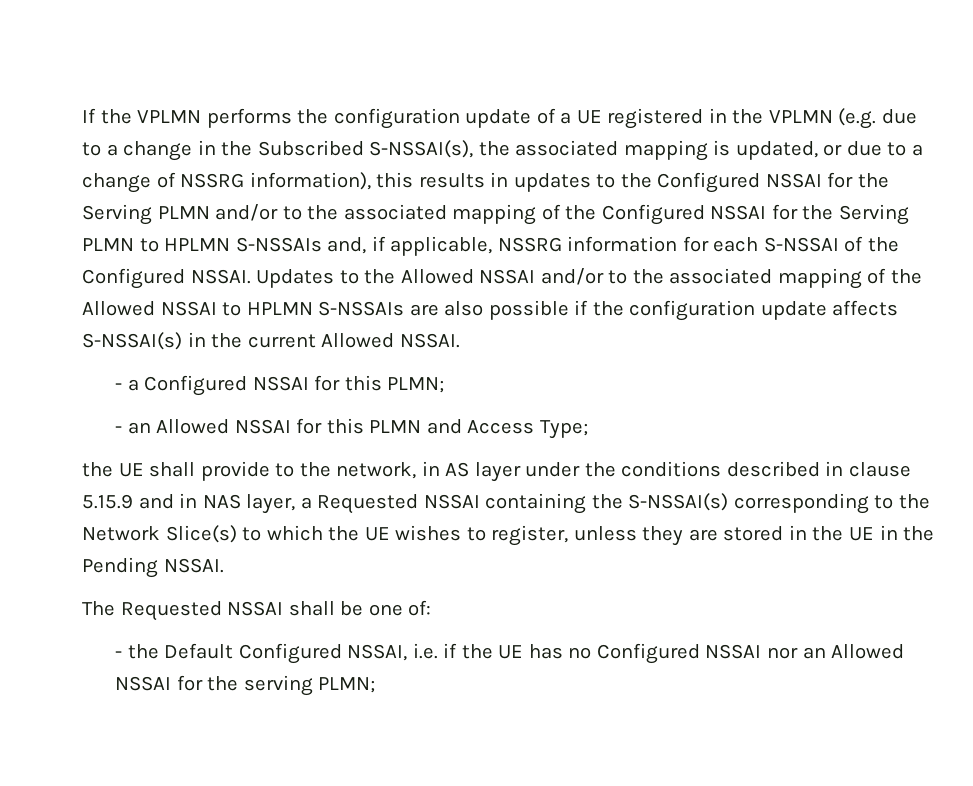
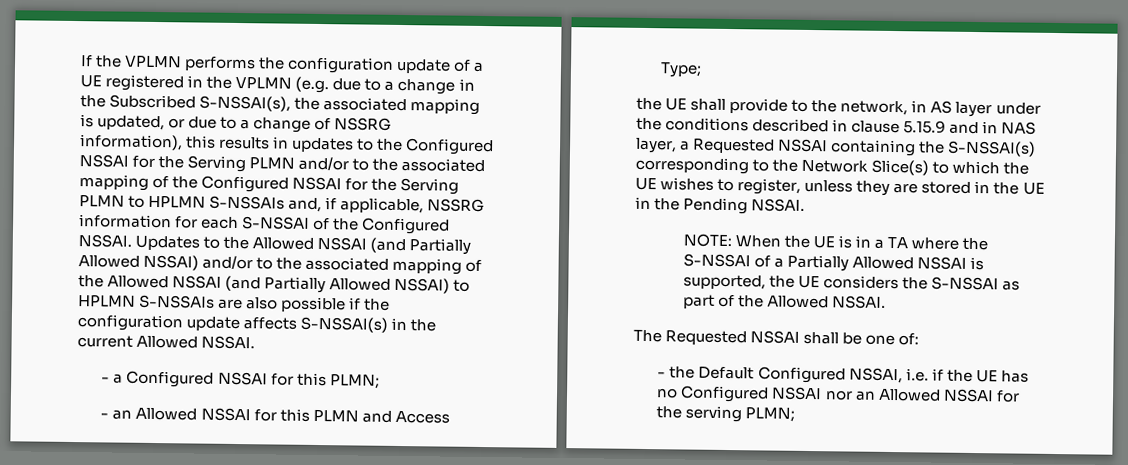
(536, 276) none -> [370,237,472,255] [78,254,200,271] (and Partially Allowed NSSAI)
(217, 308) none -> [225,275,451,294] (and Partially Allowed NSSAI)
(224, 565) none -> [682,233,989,251] [682,253,984,272] [682,274,1020,291] [682,294,886,309] // NOTE: When the UE is in a TA where the S-NSSAI of a Partially Allowed NSSAI is supported, the UE considers the S-NSSAI as part of the Allowed NSSAI.

